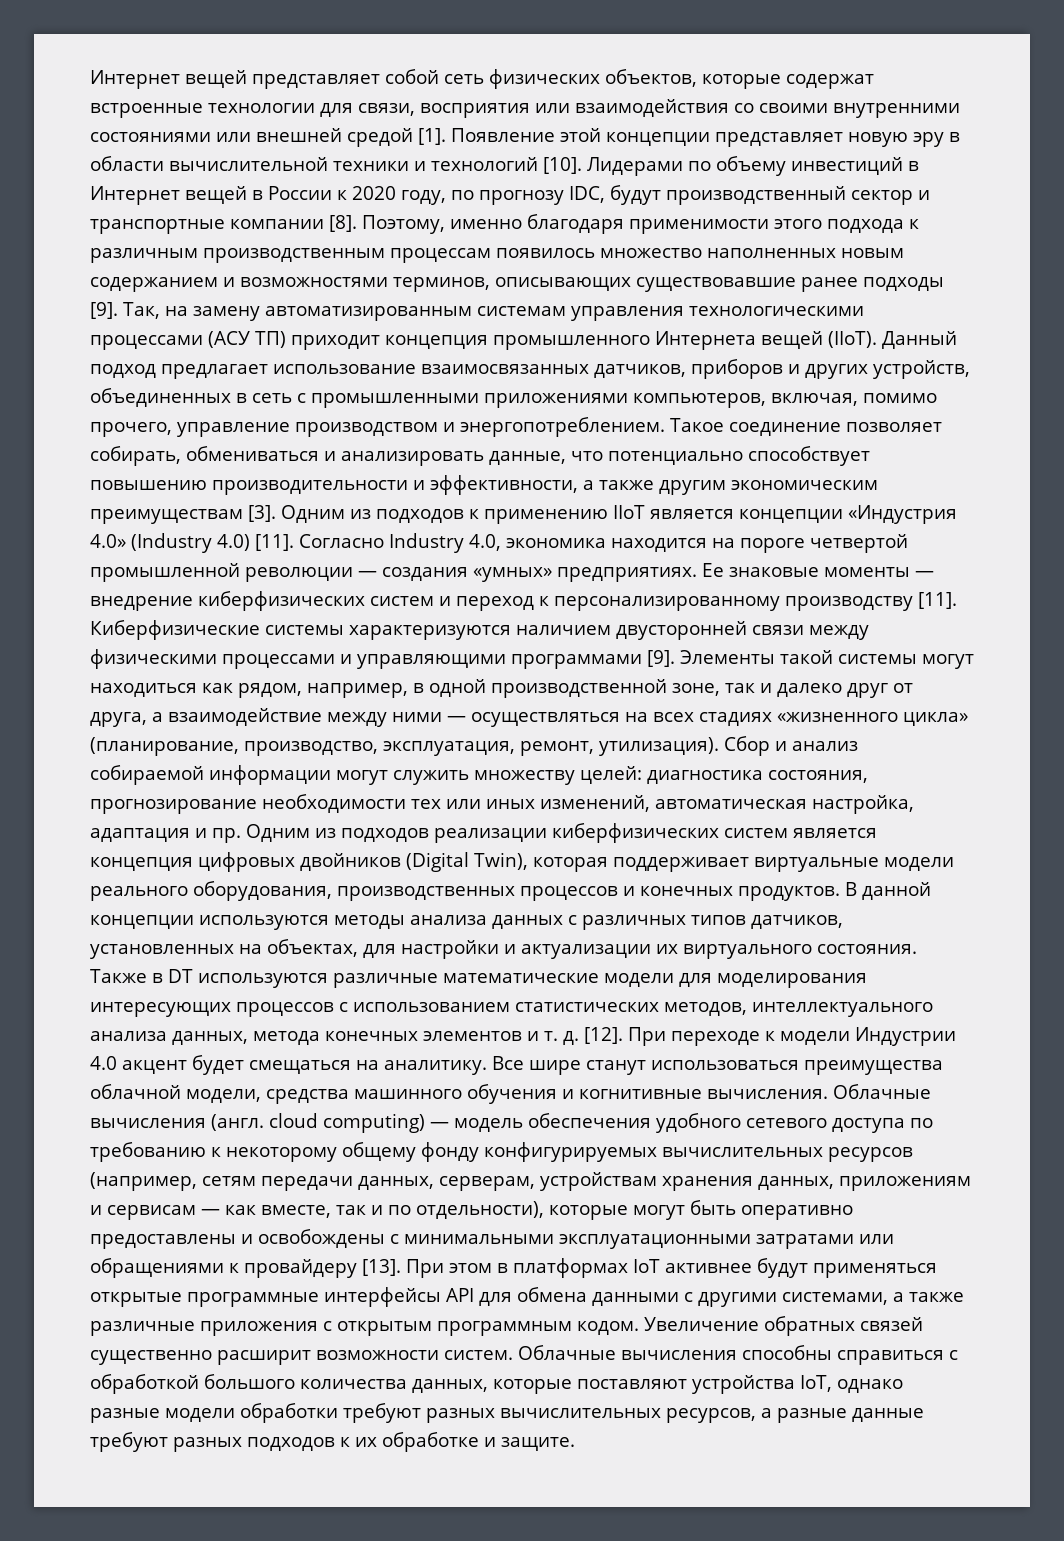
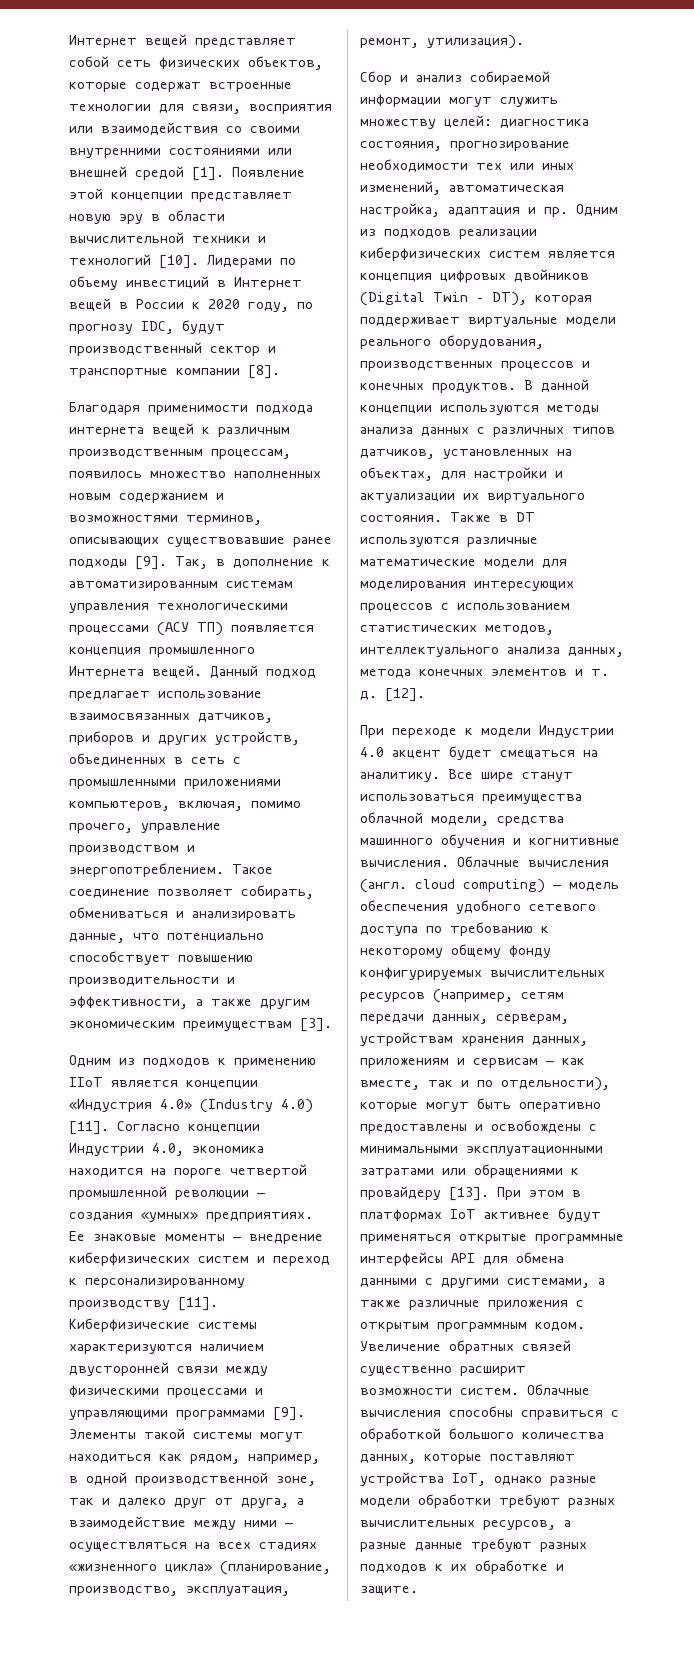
[362,214,904,234] Поэтому, именно благодаря применимости этого подхода -> [69,402,313,415] [69,423,194,437] // Благодаря применимости подхода интернета вещей
[390,248,491,263] процессам -> [211,449,291,459] процессам,
[165,306,260,321] на замену -> [216,559,330,568] в дополнение к
[291,335,380,350] приходит -> [231,625,314,633] появляется
[761,331,877,349] вещей (IIoT). -> [152,665,202,678] вещей.
(276, 513) none -> (332, 1025) //
[389,533,464,553] Industry -> [188,1124,260,1133] [69,1143,144,1156] концепции Индустрии
(719, 746) none -> (524, 42) //
[474,852,528,870] Twin), -> [433,292,527,306] Twin – DT),
(623, 1035) none -> (425, 695) //

